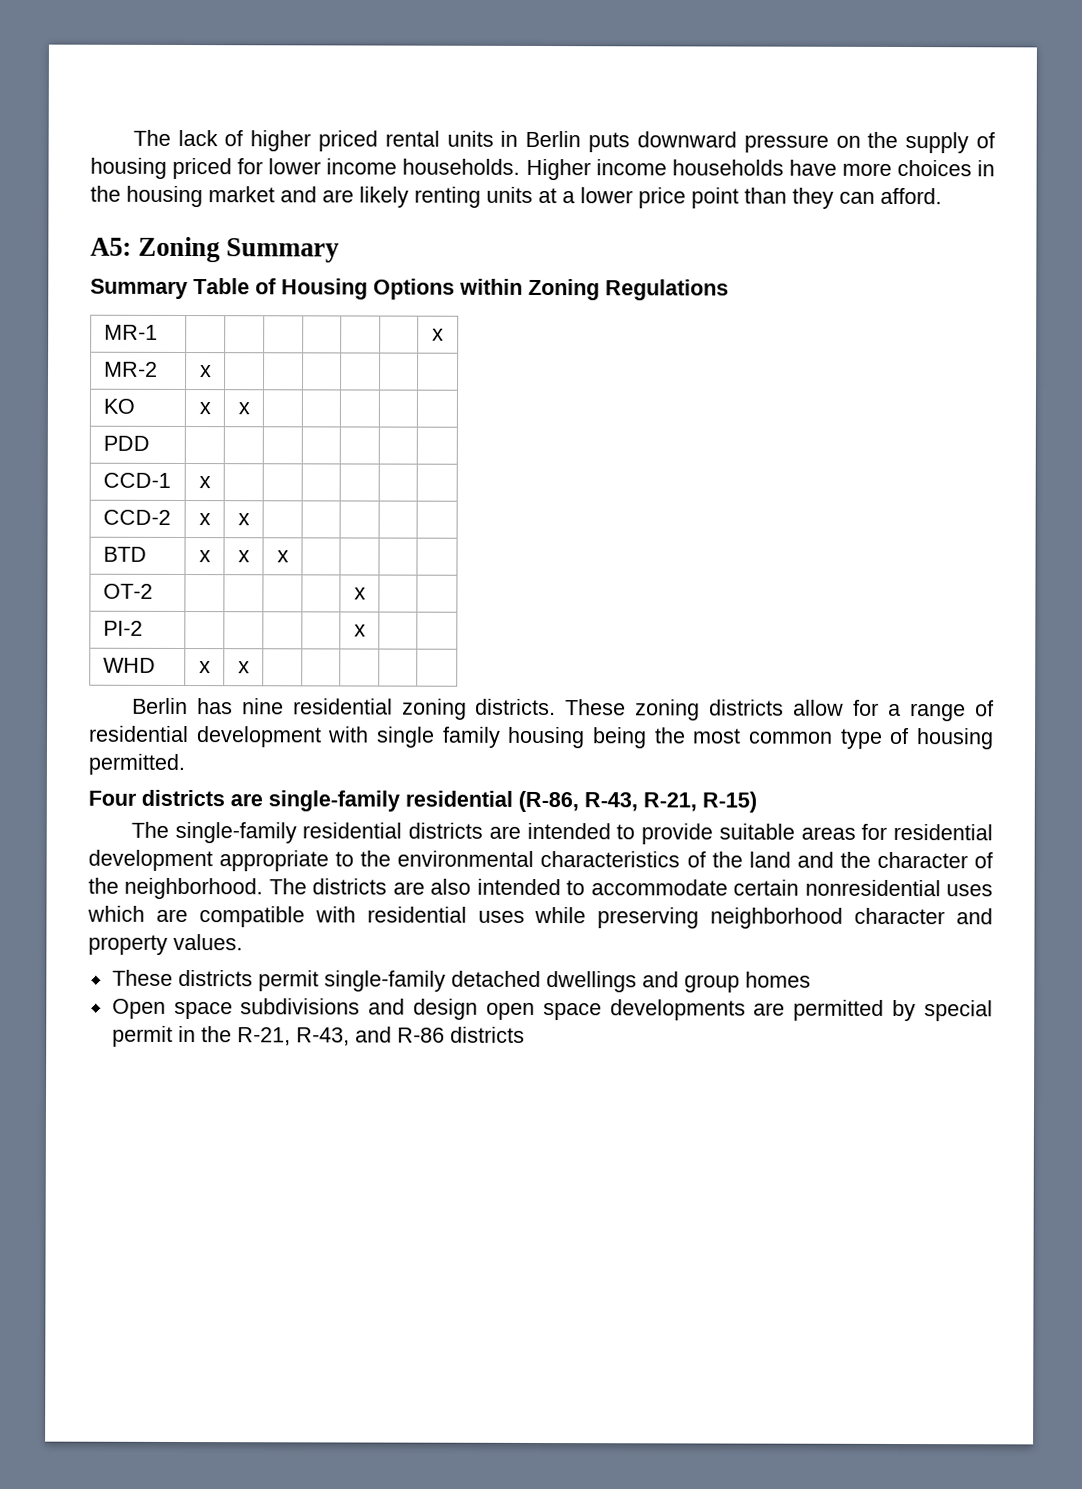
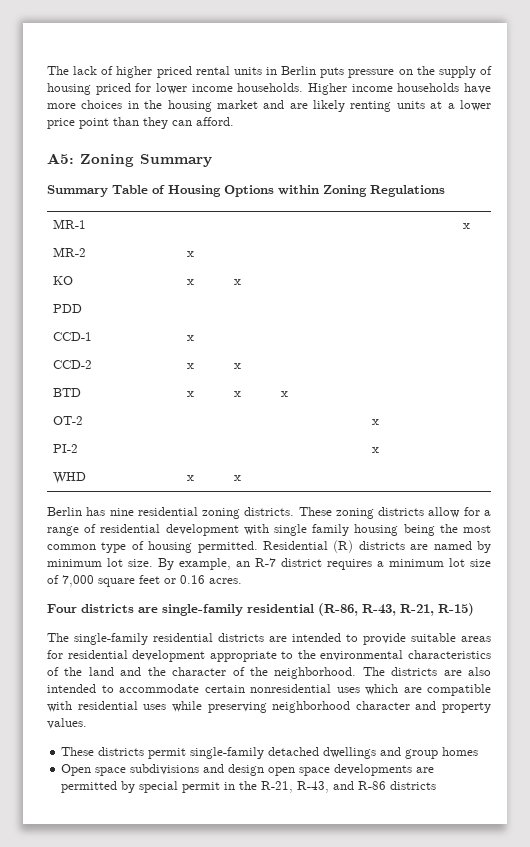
[636,131,737,148] downward -> (345, 72) none
(185, 764) none -> [263,540,491,553] [47,558,491,570] [47,575,242,587] Residential (R) districts are named by minimum lot size. By example, an R-7 district requires a minimum lot size of 7,000 square feet or 0.16 acres.

